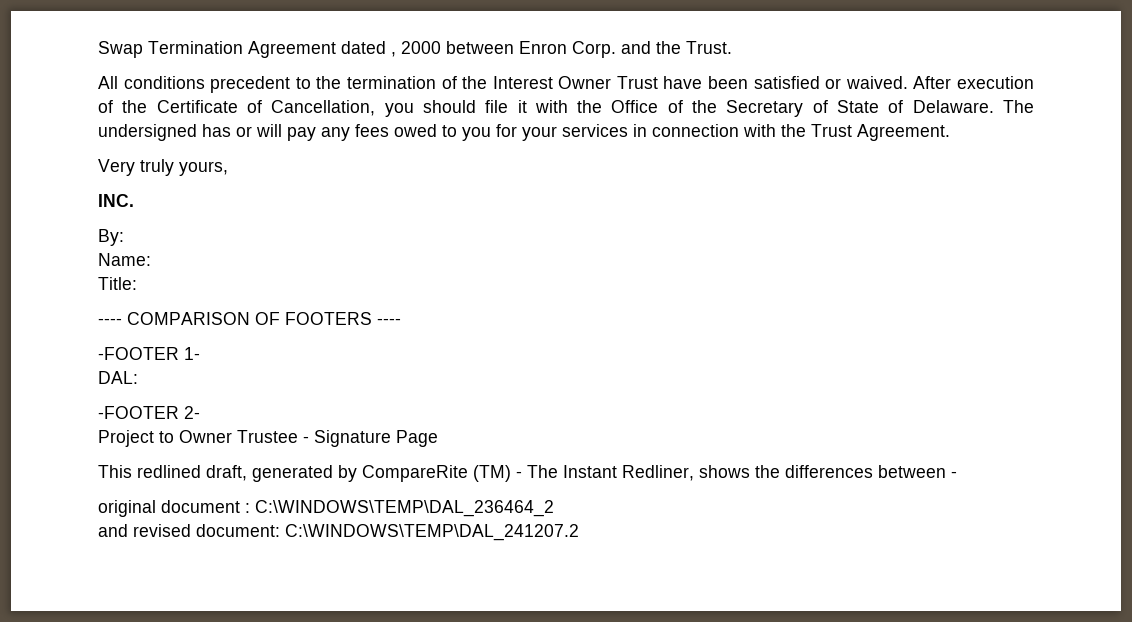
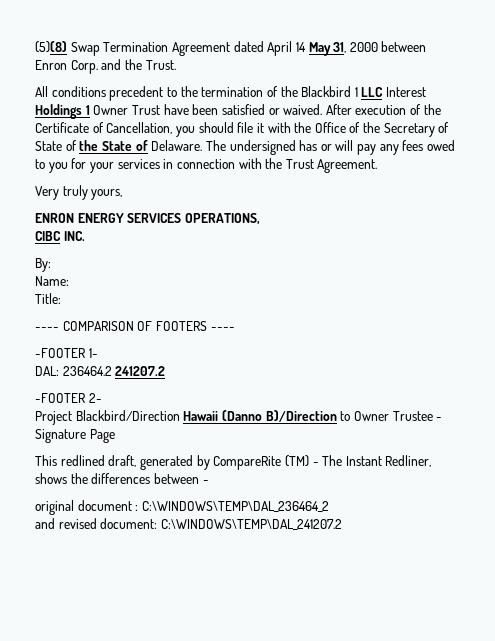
(98, 49) none -> [35,41,67,53] (5)(8)
[391,52,396,57] , -> [267,41,347,56] April 14 May 31,
[492,76,553,89] Interest -> [301,86,427,97] [35,104,90,119] Blackbird 1 LLC Interest Holdings 1
(904, 106) none -> [79,140,148,151] the State of
(228, 168) none -> [35,213,260,225] [35,231,61,241] ENRON ENERGY SERVICES OPERATIONS, // CIBC
(138, 377) none -> [62,366,166,376] 236464.2 241207.2
(154, 438) none -> [75,410,337,422] Blackbird/Direction Hawaii (Danno B)/Direction

